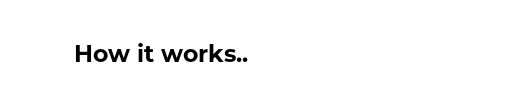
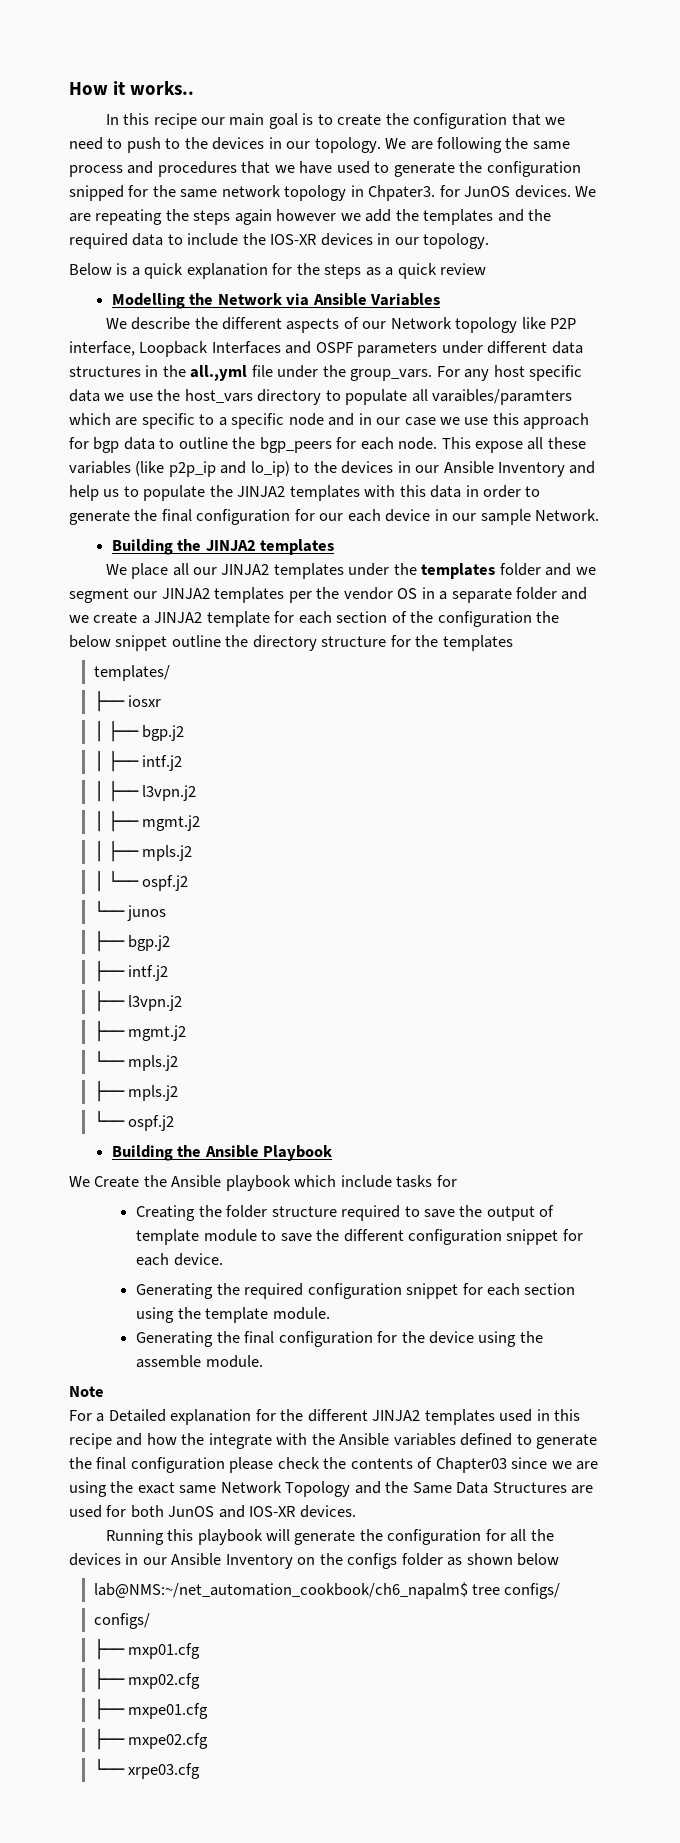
(248, 53) none -> [105,113,566,129] [69,137,570,153] [69,161,581,177] [69,185,597,201] [69,209,552,225] [69,233,490,249] [69,263,487,279] [111,293,441,309] [105,317,577,333] [69,341,583,357] [69,365,583,381] [69,389,573,405] [69,413,590,429] [69,437,586,453] [69,461,596,477] [69,485,541,501] [69,509,600,525] [111,539,335,555] [105,563,596,579] [69,587,588,603] [69,611,560,627] [69,635,513,651] [93,665,170,681] [93,691,162,712] [93,721,185,742] [93,751,183,772] [93,781,197,802] [93,811,201,832] [93,841,193,862] [93,871,189,892] [93,901,167,921] [93,931,171,952] [93,961,169,982] [93,991,183,1012] [93,1021,187,1042] [93,1051,179,1071] [93,1081,179,1102] [93,1111,175,1131] [111,1145,333,1161] [69,1175,457,1191] [136,1205,555,1221] [136,1229,583,1245] [136,1253,223,1266] [136,1283,576,1299] [136,1307,330,1323] [136,1331,543,1347] [136,1355,263,1368] [69,1386,104,1397] [69,1409,581,1425] [69,1433,598,1449] [69,1457,599,1473] [69,1481,594,1497] [69,1505,356,1518] [105,1529,554,1545] [69,1553,560,1569] [93,1582,561,1599] [93,1613,150,1629] [93,1639,201,1660] [93,1669,201,1690] [93,1699,209,1720] [93,1729,209,1750] [93,1759,201,1779] // In this recipe our main goal is to create the configuration that we need to push to the devices in our topology. We are following the same process and procedures that we have used to generate the configuration snipped for the same network topology in Chpater3. for JunOS devices. We are repeating the steps again however we add the templates and the required data to include the IOS-XR devices in our topology. // Below is a quick explanation for the steps as a quick review // Modelling the Network via Ansible Variables // We describe the different aspects of our Network topology like P2P interface, Loopback Interfaces and OSPF parameters under different data structures in the all.,yml file under the group_vars. For any host specific data we use the host_vars directory to populate all varaibles/paramters which are specific to a specific node and in our case we use this approach for bgp data to outline the bgp_peers for each node. This expose all these variables (like p2p_ip and lo_ip) to the devices in our Ansible Inventory and help us to populate the JINJA2 templates with this data in order to generate the final configuration for our each device in our sample Network. // Building the JINJA2 templates // We place all our JINJA2 templates under the templates folder and we segment our JINJA2 templates per the vendor OS in a separate folder and we create a JINJA2 template for each section of the configuration the below snippet outline the directory structure for the templates // templates/ // ├── iosxr // │ ├── bgp.j2 // │ ├── intf.j2 // │ ├── l3vpn.j2 // │ ├── mgmt.j2 // │ ├── mpls.j2 // │ └── ospf.j2 // └── junos // ├── bgp.j2 // ├── intf.j2 // ├── l3vpn.j2 // ├── mgmt.j2 // └── mpls.j2 // ├── mpls.j2 // └── ospf.j2 // Building the Ansible Playbook // We Create the Ansible playbook which include tasks for // Creating the folder structure required to save the output of template module to save the different configuration snippet for each device. // Generating the required configuration snippet for each section using the template module. // Generating the final configuration for the device using the assemble module. // Note // For a Detailed explanation for the different JINJA2 templates used in this recipe and how the integrate with the Ansible variables defined to generate the final configuration please check the contents of Chapter03 since we are using the exact same Network Topology and the Same Data Structures are used for both JunOS and IOS-XR devices. // Running this playbook will generate the configuration for all the devices in our Ansible Inventory on the configs folder as shown below // lab@NMS:~/net_automation_cookbook/ch6_napalm$ tree configs/ // configs/ // ├── mxp01.cfg // ├── mxp02.cfg // ├── mxpe01.cfg // ├── mxpe02.cfg // └── xrpe03.cfg

